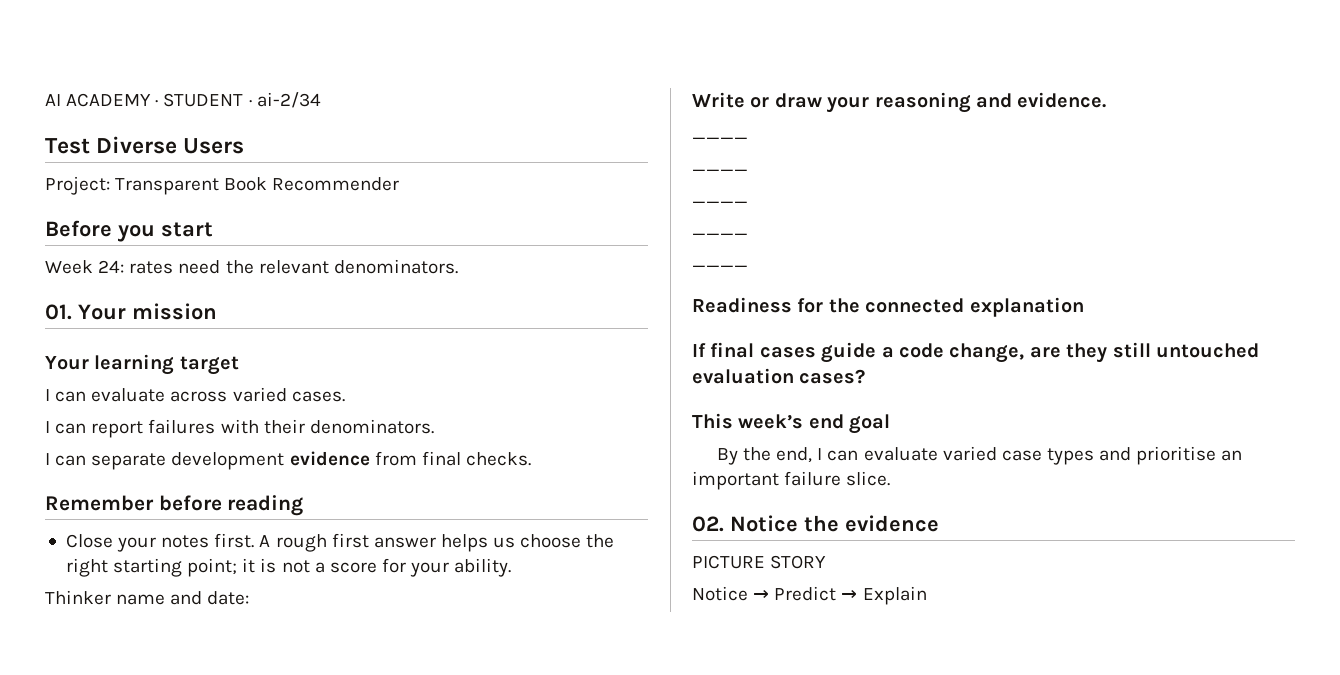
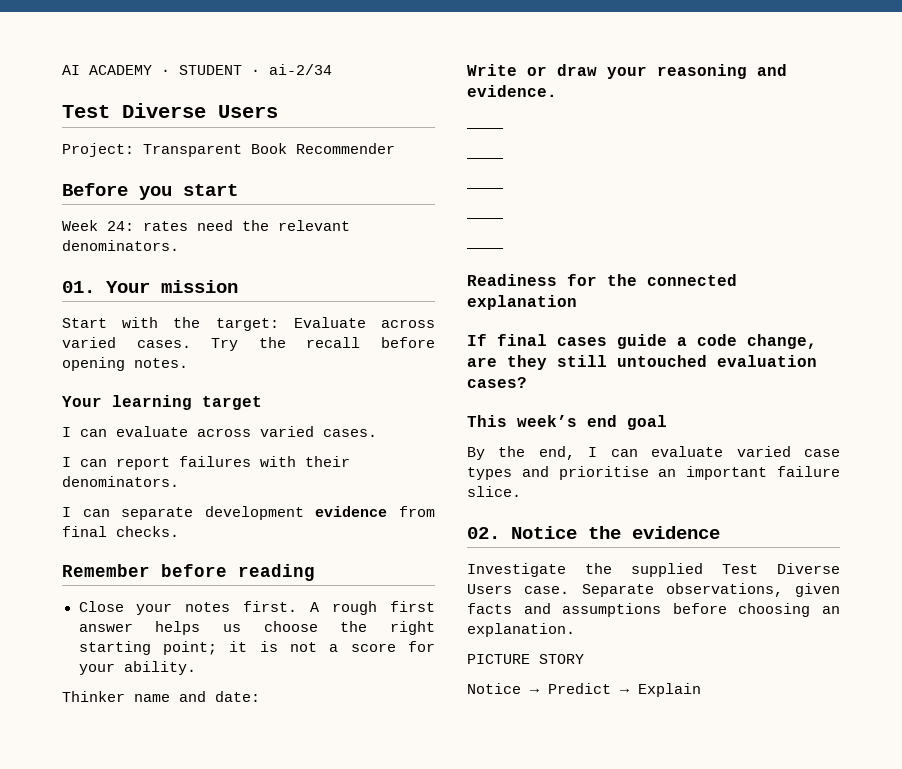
(217, 311) none -> [62,317,435,331] [62,337,435,351] [62,357,188,371] // Start with the target: Evaluate across varied cases. Try the recall before opening notes.
(939, 523) none -> [467,563,840,577] [467,583,840,597] [467,603,840,617] [467,623,575,637] // Investigate the supplied Test Diverse Users case. Separate observations, given facts and assumptions before choosing an explanation.

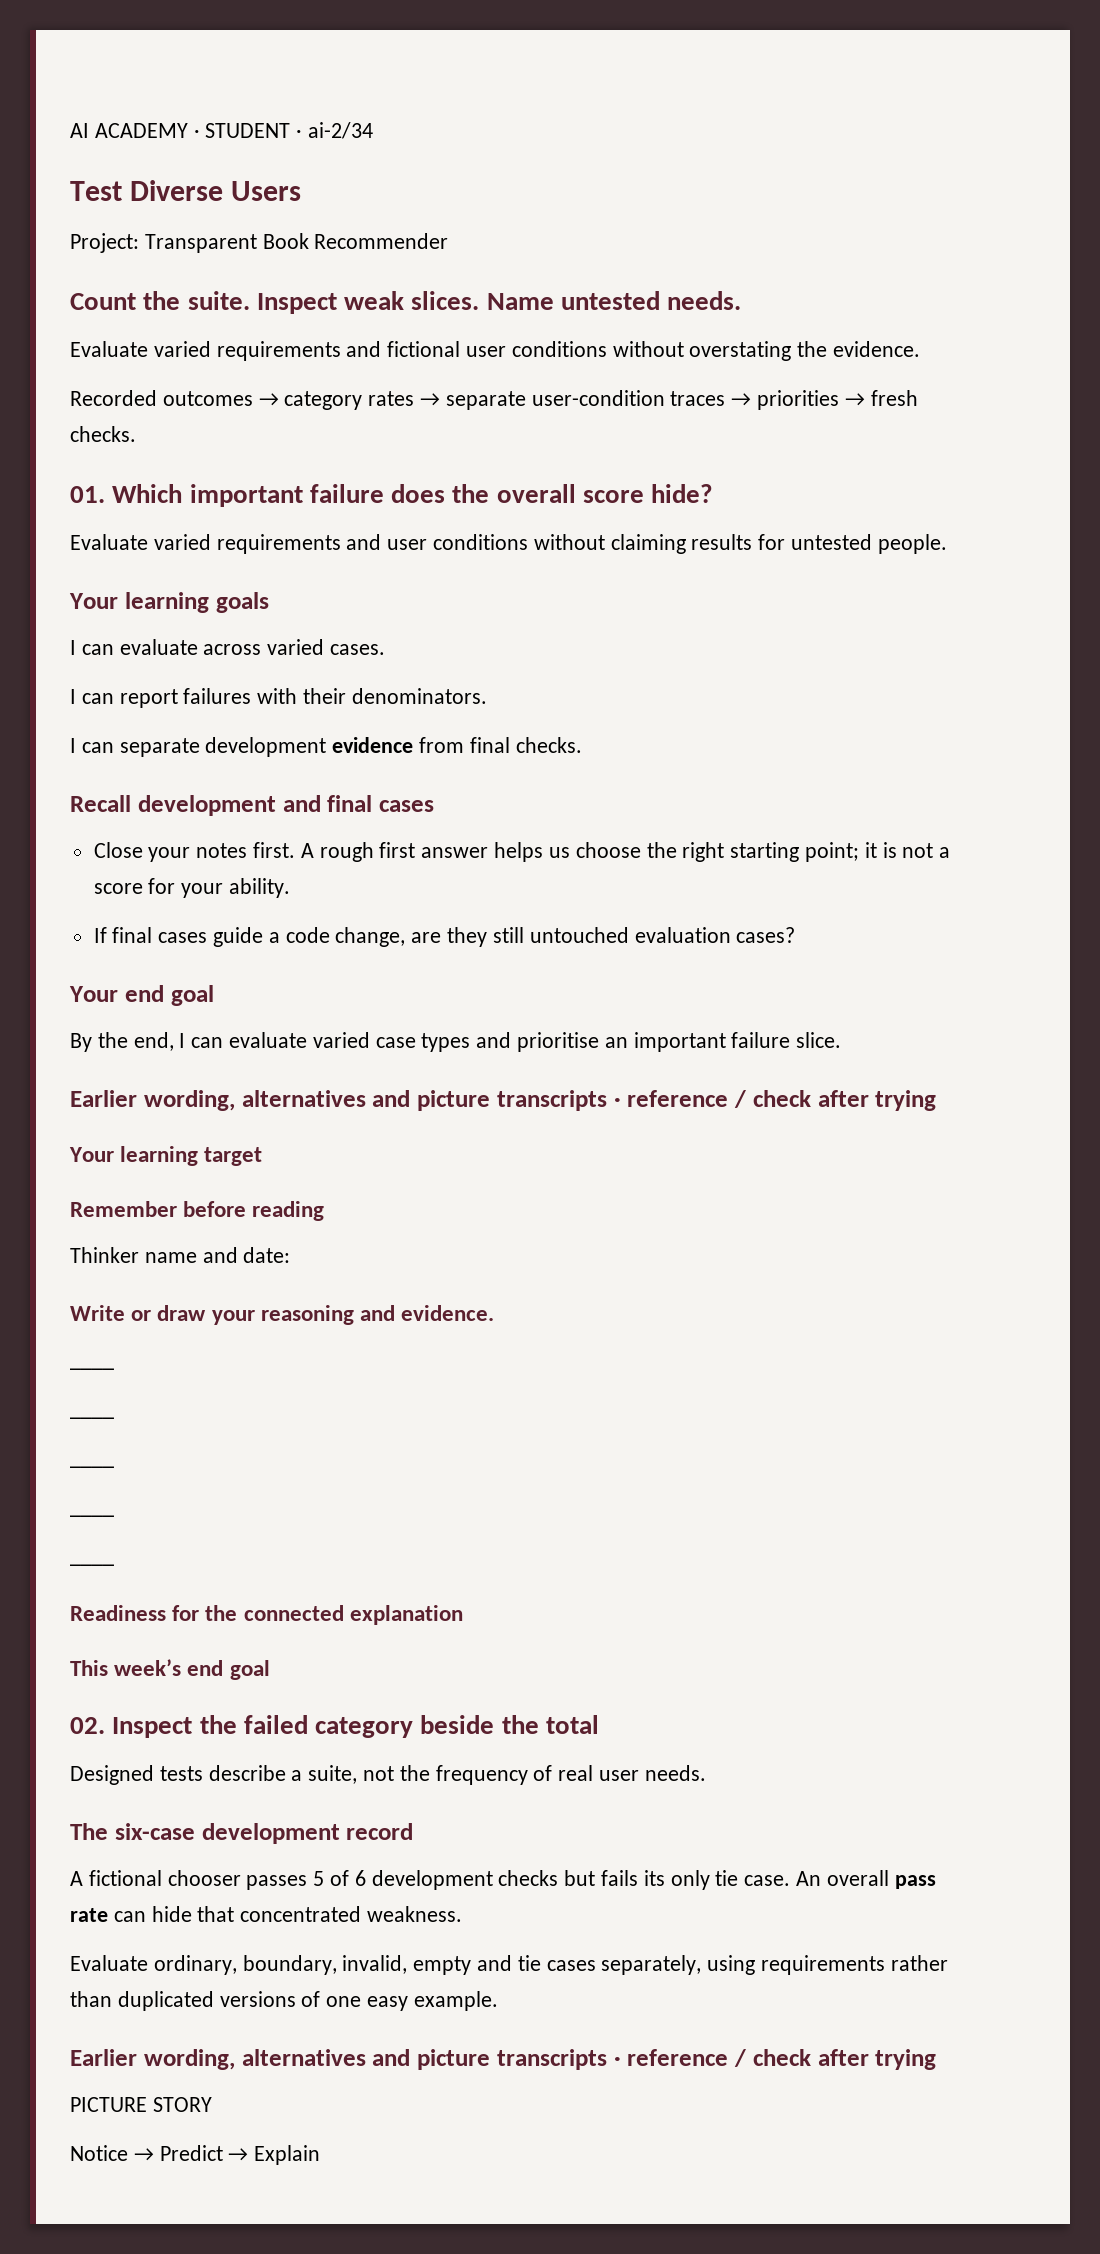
[62,183,238,200] [62,220,350,231] [62,240,179,251] [62,280,238,293] [62,317,435,331] [62,337,435,351] [62,357,188,371] [62,395,262,410] Before you start // Week 24: rates need the relevant denominators. // 01. Your mission // Start with the target: Evaluate across varied cases. Try the recall before opening notes. // Your learning target -> [70,291,742,314] [70,341,921,361] [70,390,918,410] [70,426,136,442] [70,484,714,507] [70,534,947,554] [69,592,269,613] Count the suite. Inspect weak slices. Name untested needs. // Evaluate varied requirements and fictional user conditions without overstating the evidence. // Recorded outcomes → category rates → separate user-condition traces → priorities → fresh checks. // 01. Which important failure does the overall score hide? // Evaluate varied requirements and user conditions without claiming results for untested people. // Your learning goals
[62,564,315,581] Remember before reading -> [70,795,434,816] Recall development and final cases
(196, 668) none -> [93,927,796,947] [69,985,214,1006] [70,1032,842,1052] [70,1090,937,1111] [69,1146,263,1166] [70,1201,325,1221] // If final cases guide a code change, are they still untouched evaluation cases? // Your end goal // By the end, I can evaluate varied case types and prioritise an important failure slice. // Earlier wording, alternatives and picture transcripts · reference / check after trying // Your learning target // Remember before reading
[467,334,817,349] [467,355,817,370] [467,377,527,388] [467,415,667,430] [467,446,840,460] [467,466,840,480] [467,486,521,497] [467,526,720,539] [467,563,840,577] [467,583,840,597] [467,603,840,617] [467,623,575,637] If final cases guide a code change, are they still untouched evaluation cases? // This week’s end goal // By the end, I can evaluate varied case types and prioritise an important failure slice. // 02. Notice the evidence // Investigate the supplied Test Diverse Users case. Separate observations, given facts and assumptions before choosing an explanation. -> [70,1659,270,1680] [70,1715,600,1738] [70,1765,706,1785] [70,1823,414,1844] [70,1870,936,1890] [70,1906,463,1922] [70,1955,948,1975] [70,1991,498,2011] [70,2049,937,2070] This week’s end goal // 02. Inspect the failed category beside the total // Designed tests describe a suite, not the frequency of real user needs. // The six-case development record // A fictional chooser passes 5 of 6 development checks but fails its only tie case. An overall pass rate can hide that concentrated weakness. // Evaluate ordinary, boundary, invalid, empty and tie cases separately, using requirements rather than duplicated versions of one easy example. // Earlier wording, alternatives and picture transcripts · reference / check after trying

